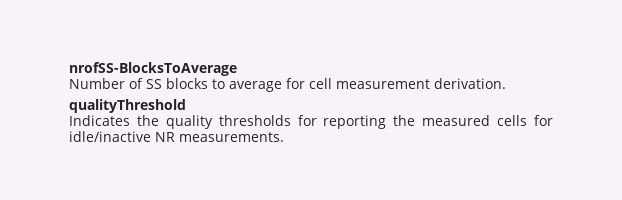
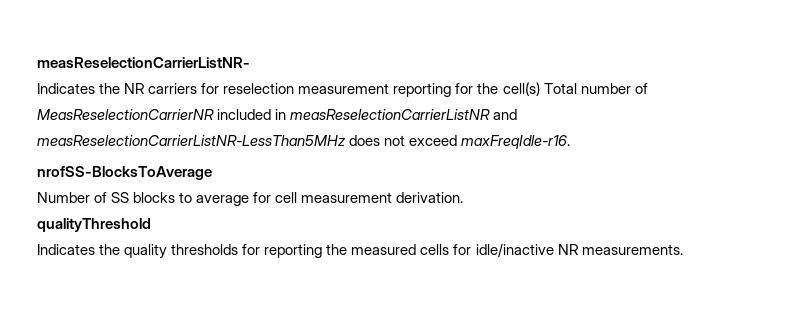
(69, 69) none -> [37,57,250,68] [37,82,648,97] [37,109,518,120] [37,135,571,149] measReselectionCarrierListNR- // Indicates the NR carriers for reselection measurement reporting for the cell(s) Total number of MeasReselectionCarrierNR included in measReselectionCarrierListNR and measReselectionCarrierListNR-LessThan5MHz does not exceed maxFreqIdle-r16. //

